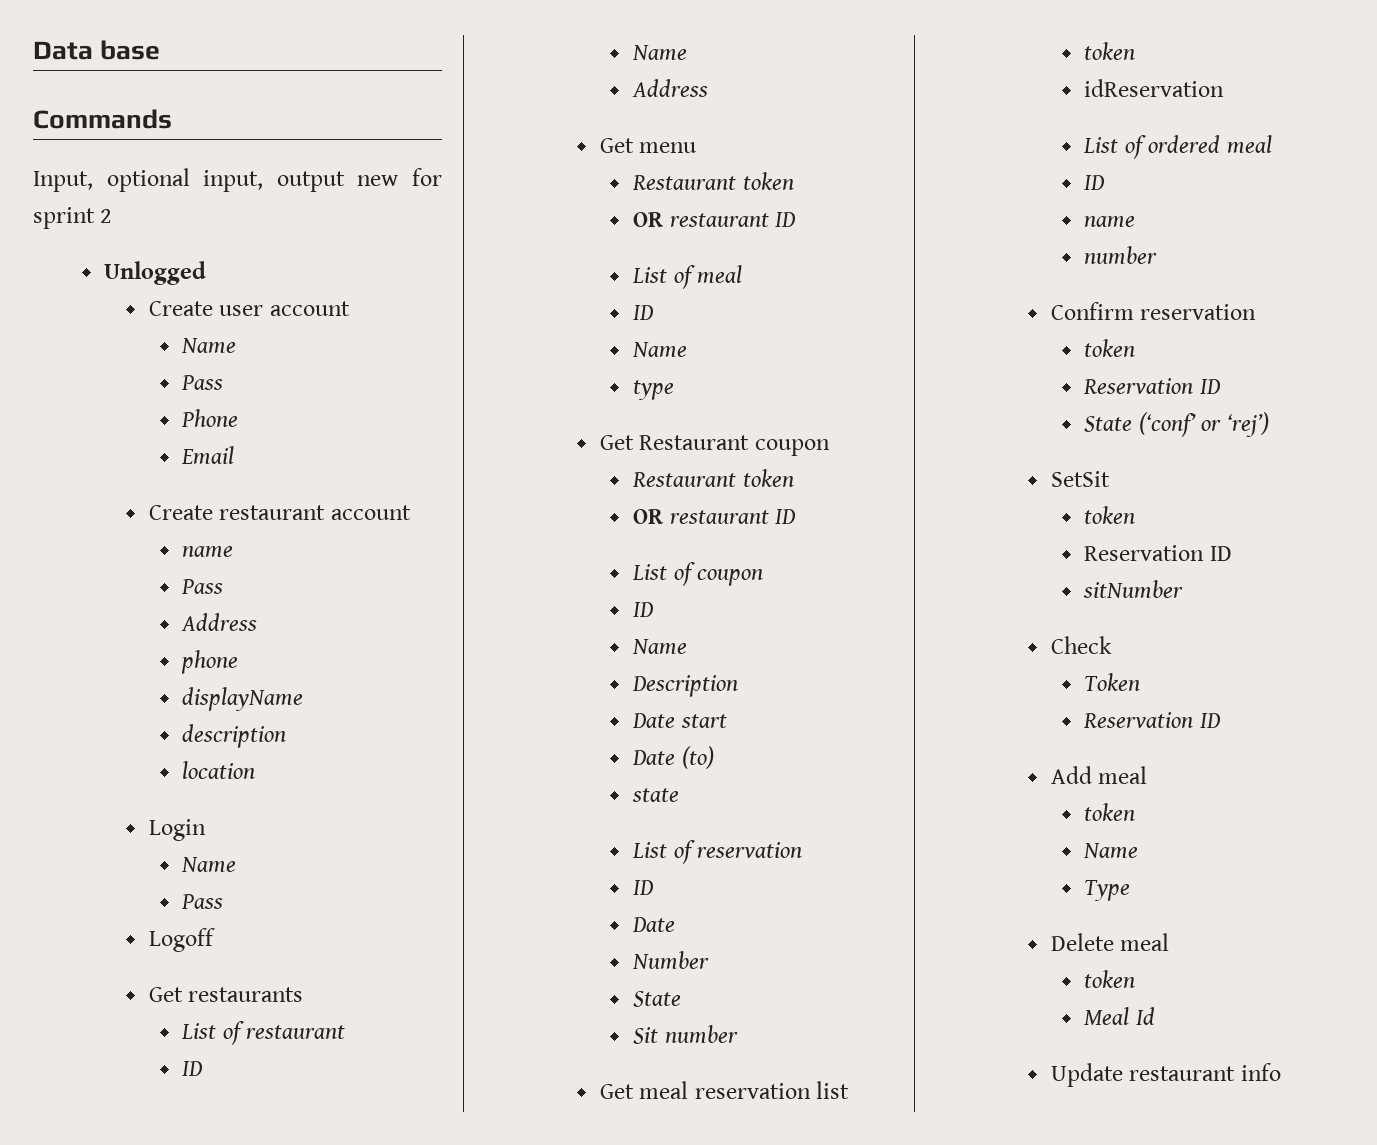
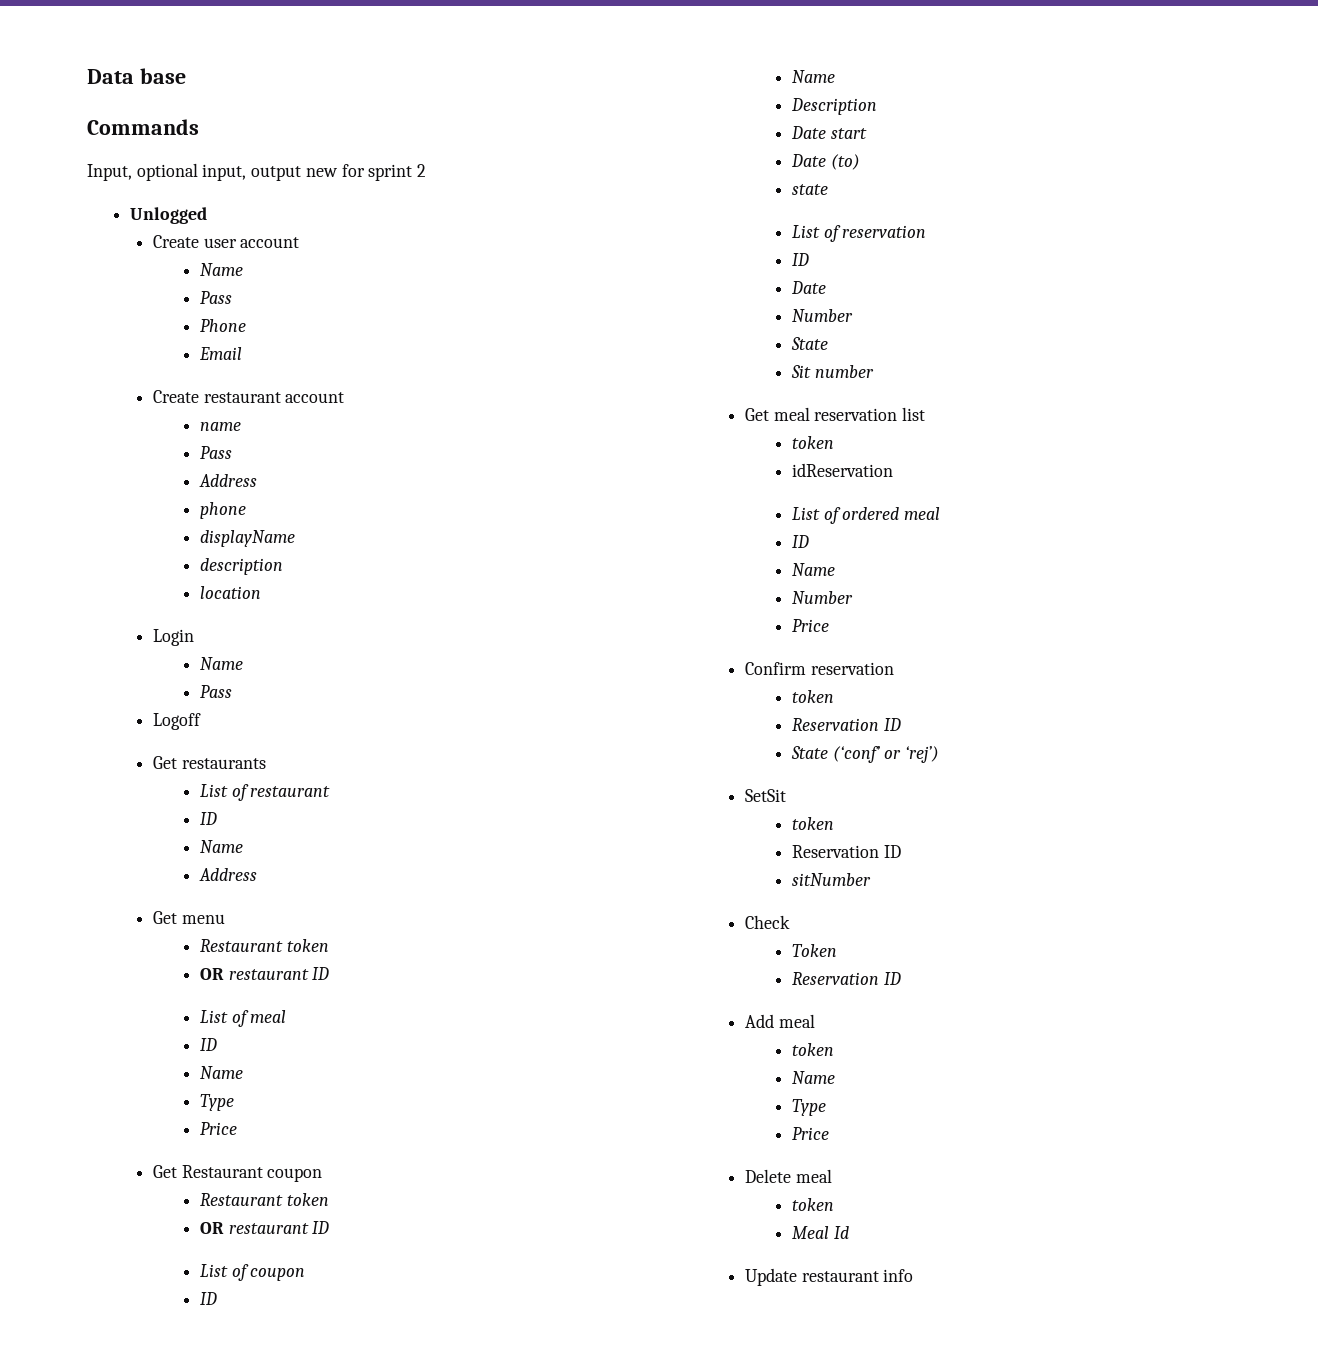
[633,380,675,400] type -> [199,1094,234,1111] [199,1122,237,1135] Type // Price
[1084,216,1136,227] [1084,246,1158,264] name // number -> [791,563,835,576] [791,591,853,604] [791,619,829,632] Name // Number // Price
(1131, 890) none -> [791,1127,829,1140] // Price

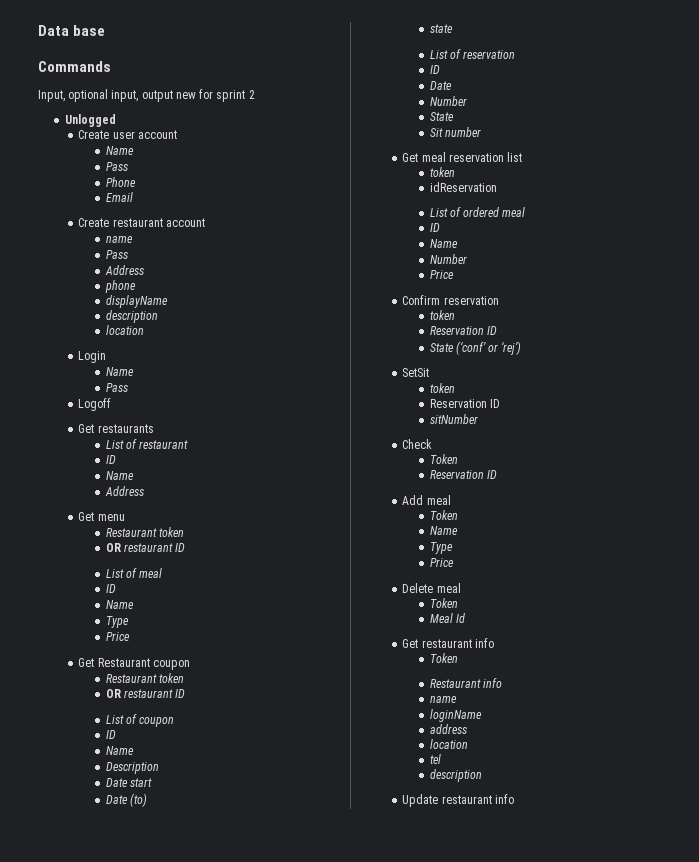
[791,1043,834,1056] token -> [429,510,458,520] Token
[791,1198,834,1211] token -> [429,598,458,608] Token
(849, 1232) none -> [402,638,494,648] [429,653,458,663] [429,678,502,688] [429,696,457,703] [429,709,482,722] [429,724,467,734] [429,739,468,749] [429,754,441,764] [429,769,482,782] // Get restaurant info // Token // Restaurant info // name // loginName // address // location // tel // description

